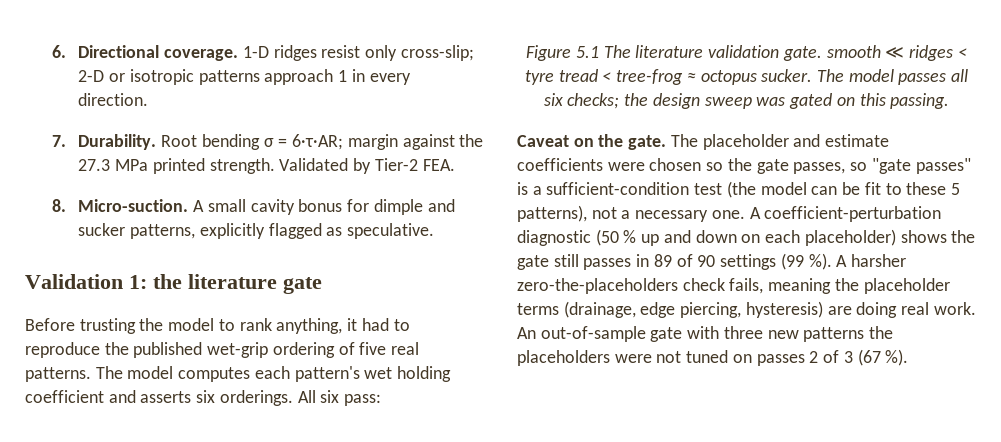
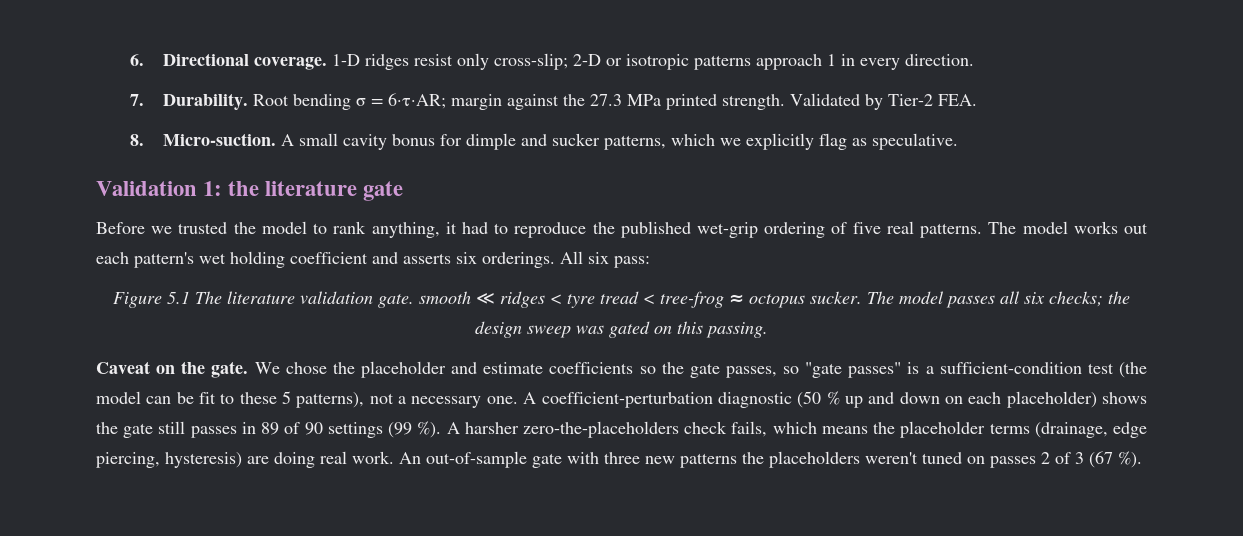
[199,223,322,239] explicitly flagged -> [671,133,848,150] which we explicitly flag
[79,318,136,334] trusting -> [151,222,228,234] we trusted
[178,367,251,382] computes -> [1073,221,1149,234] works out
[670,134,698,147] The -> [254,362,355,374] We chose the
[607,158,702,171] were chosen -> (634, 368) none
[768,278,832,294] meaning -> [772,422,868,434] which means
[614,351,682,363] were not -> [865,452,918,464] weren't

